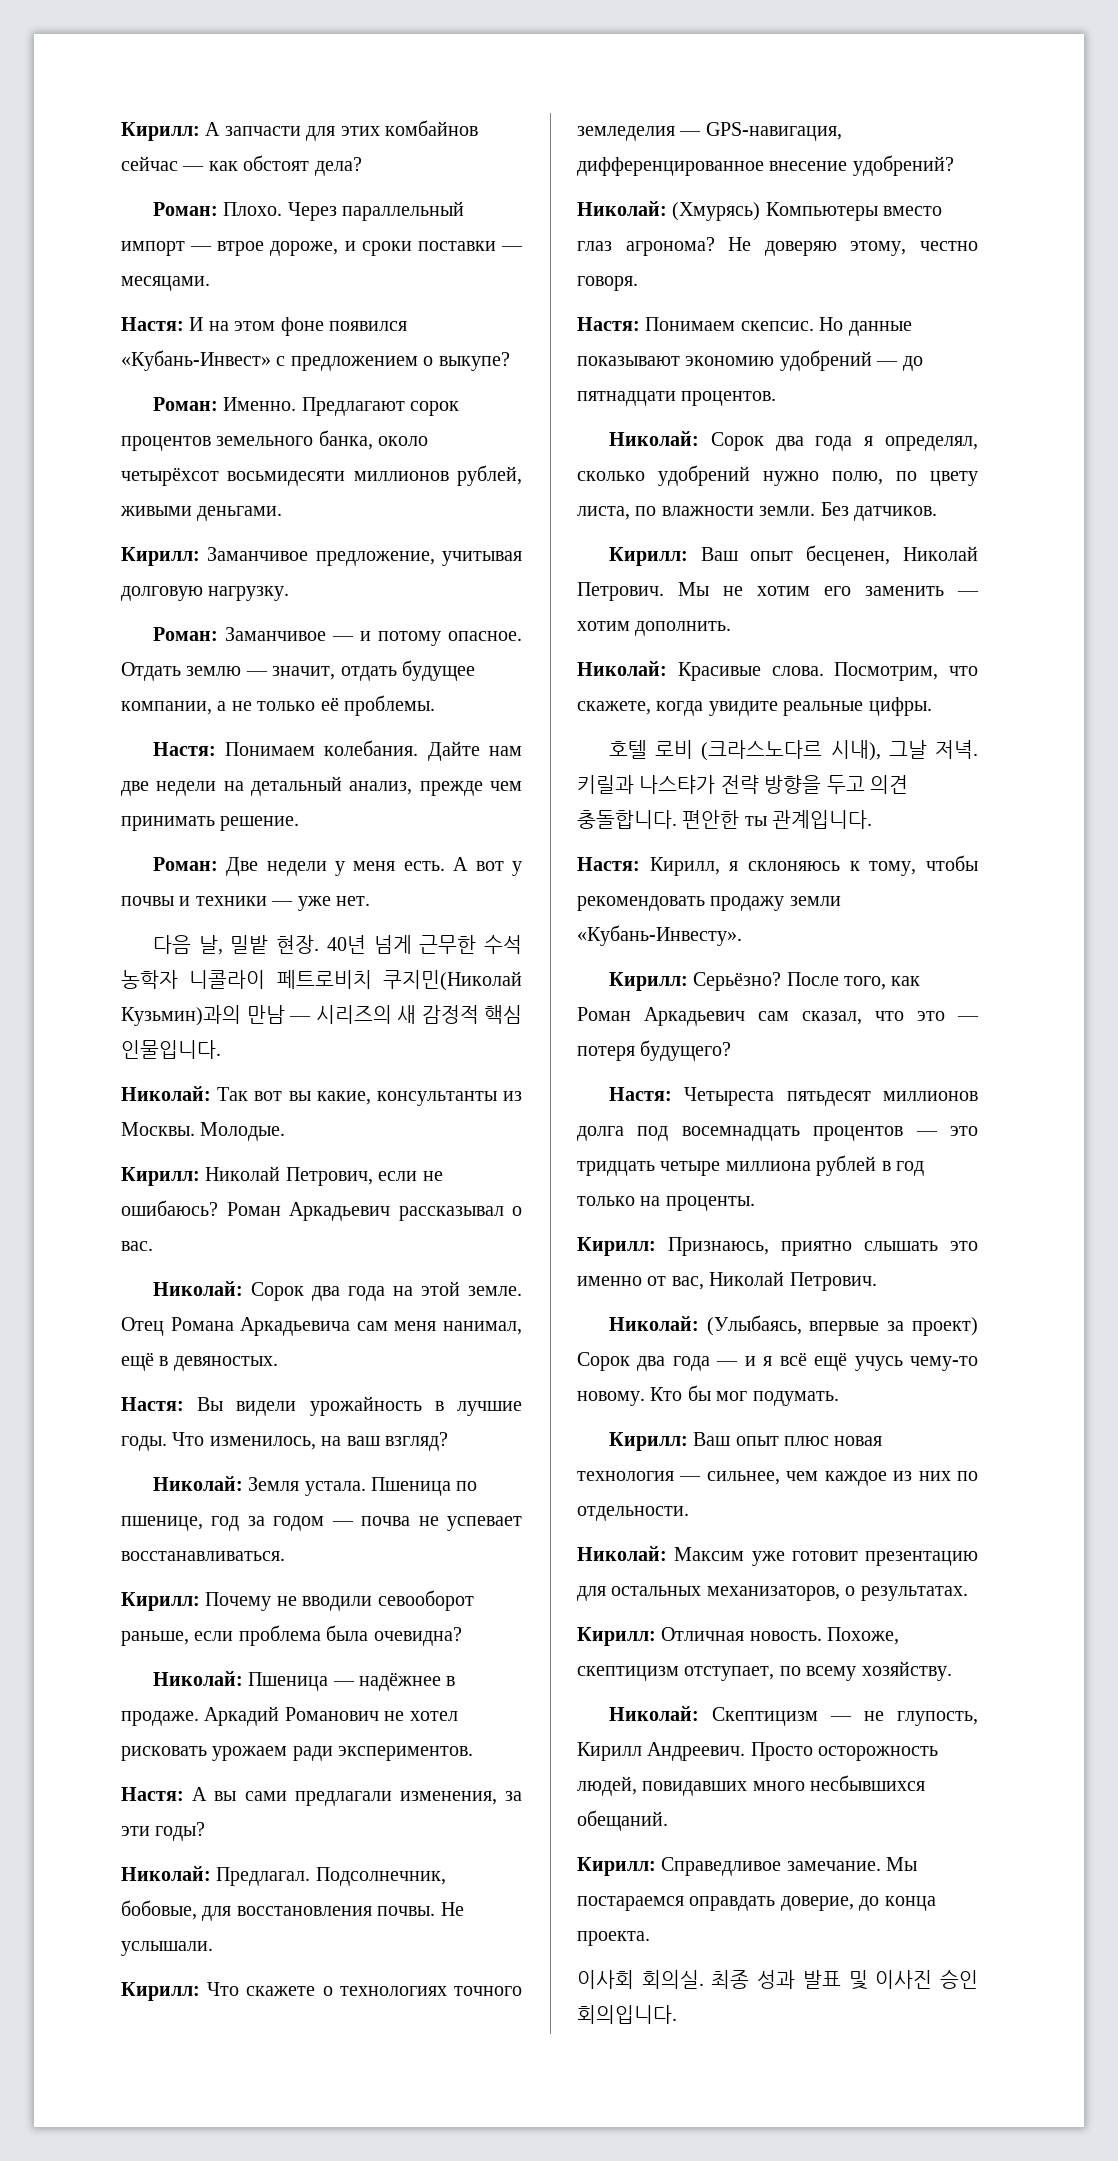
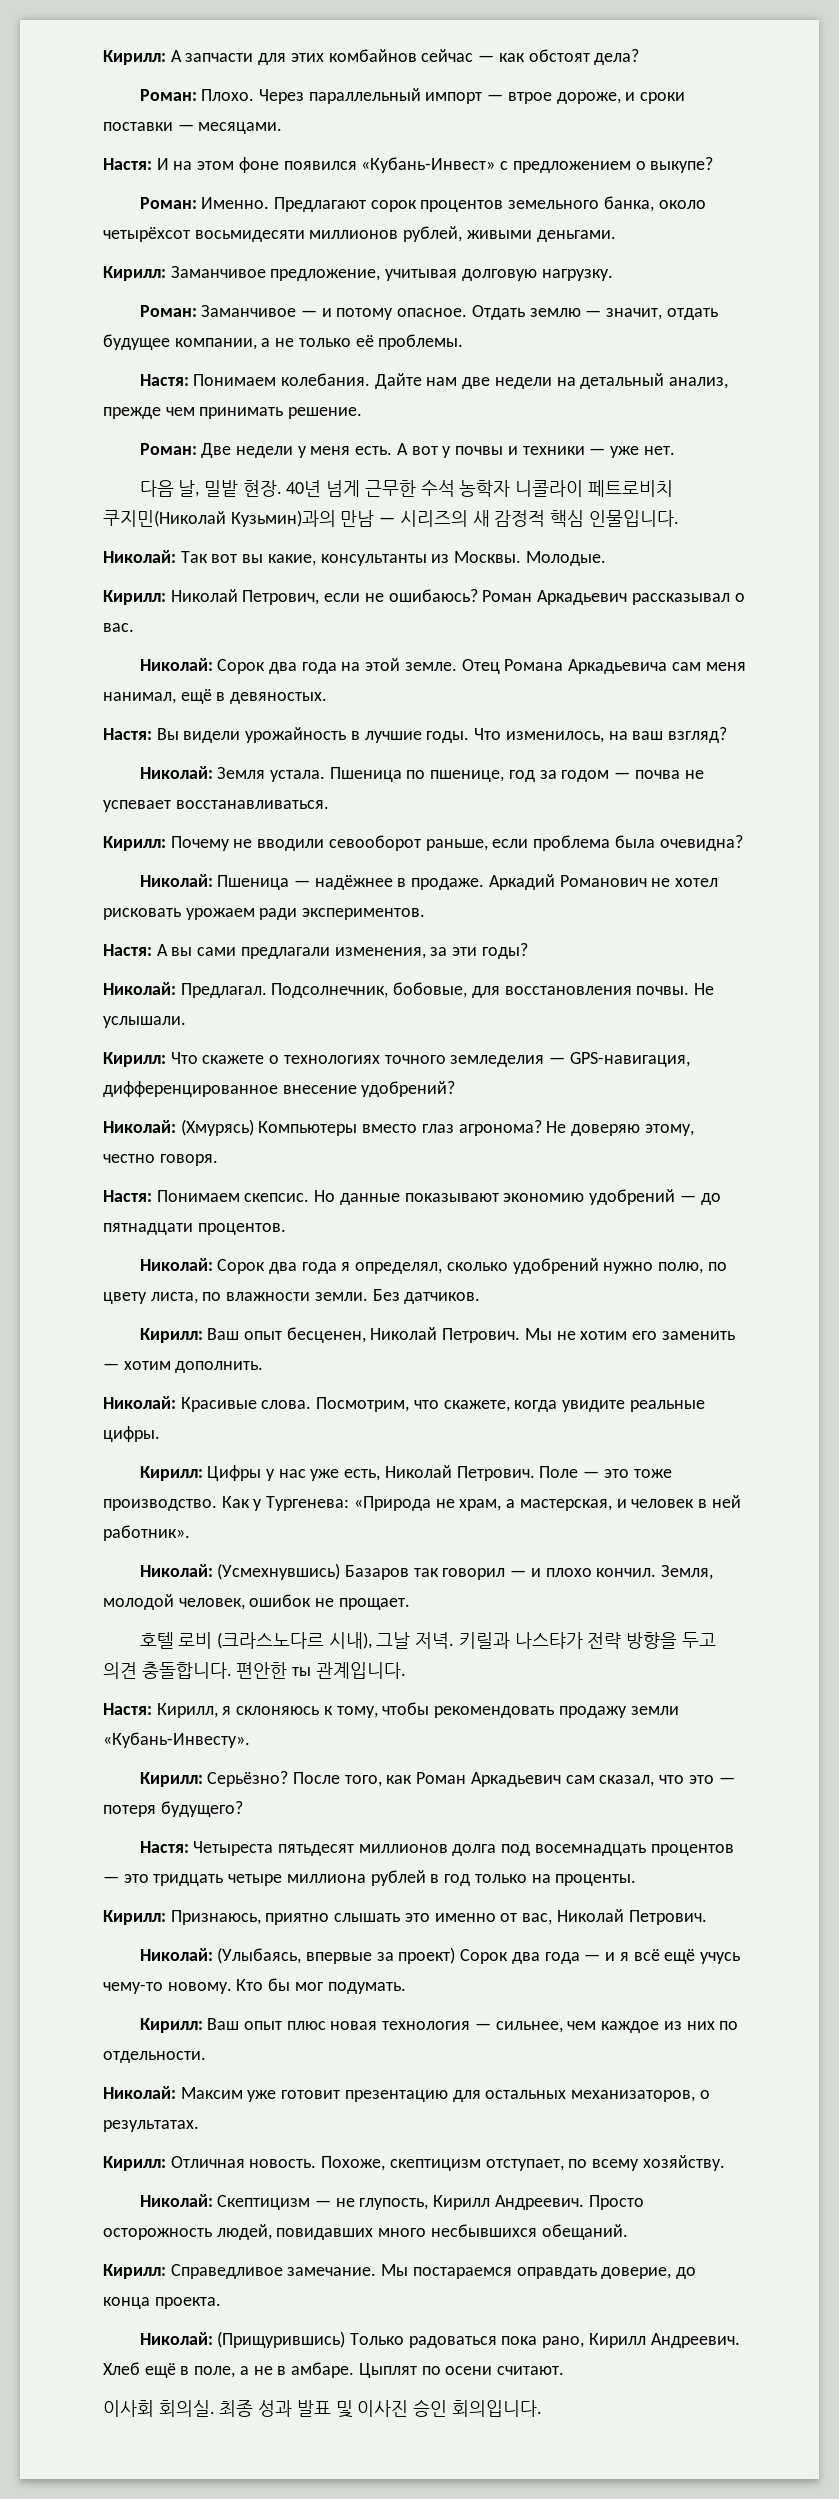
(932, 706) none -> [139,1465,672,1481] [103,1495,741,1511] [103,1525,190,1541] [139,1563,714,1580] [103,1594,410,1610] // Кирилл: Цифры у нас уже есть, Николай Петрович. Поле — это тоже производство. Как у Тургенева: «Природа не храм, а мастерская, и человек в ней работник». // Николай: (Усмехнувшись) Базаров так говорил — и плохо кончил. Земля, молодой человек, ошибок не прощает.
(650, 1938) none -> [139,2331,740,2348] [103,2362,564,2378] // Николай: (Прищурившись) Только радоваться пока рано, Кирилл Андреевич. Хлеб ещё в поле, а не в амбаре. Цыплят по осени считают.

